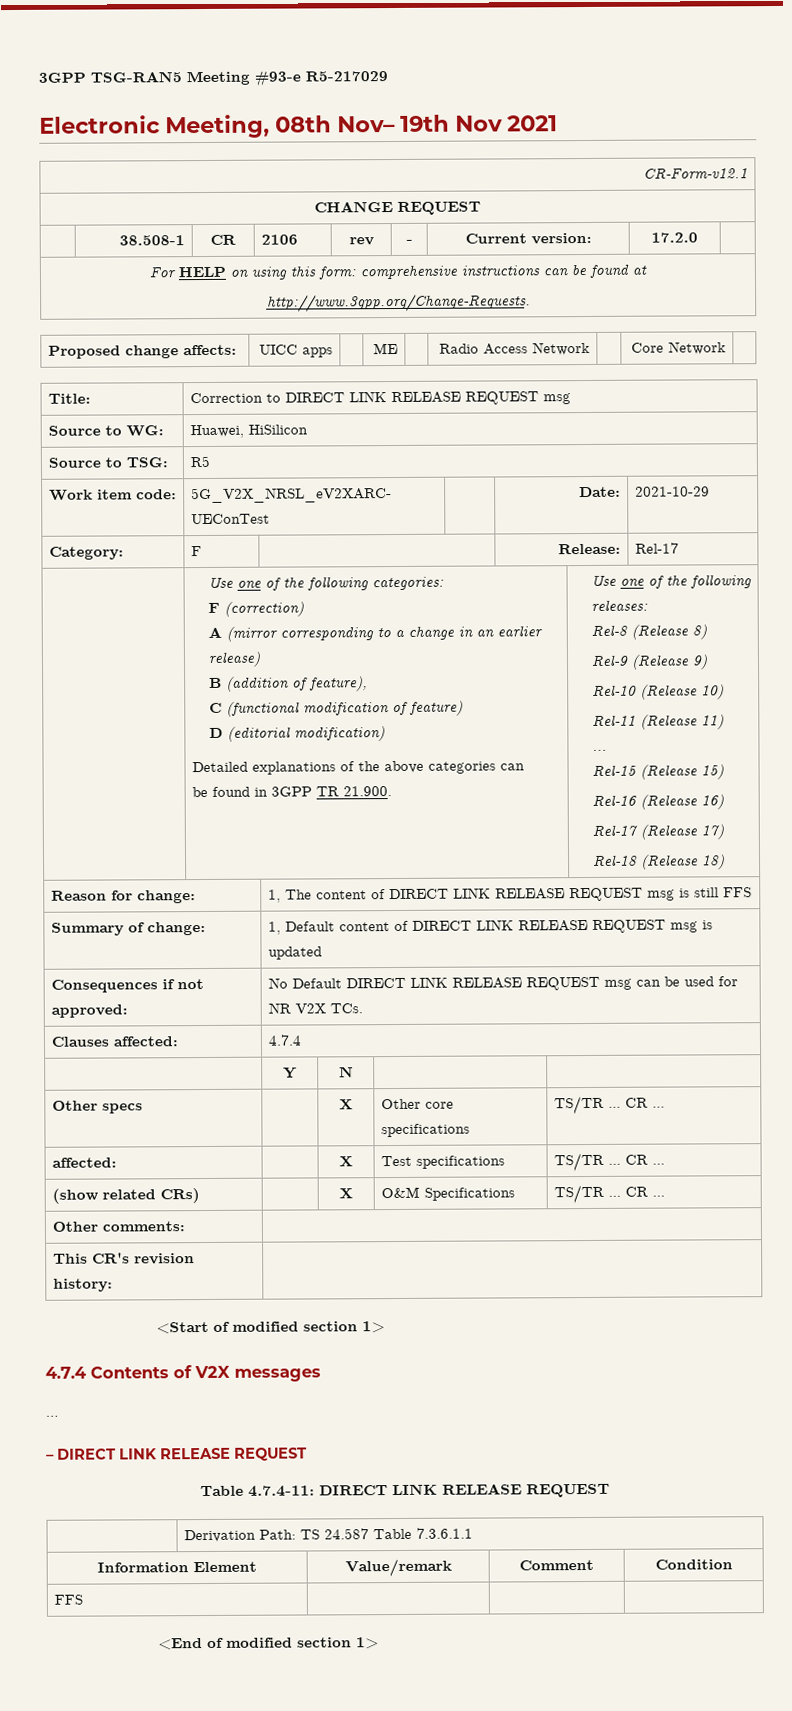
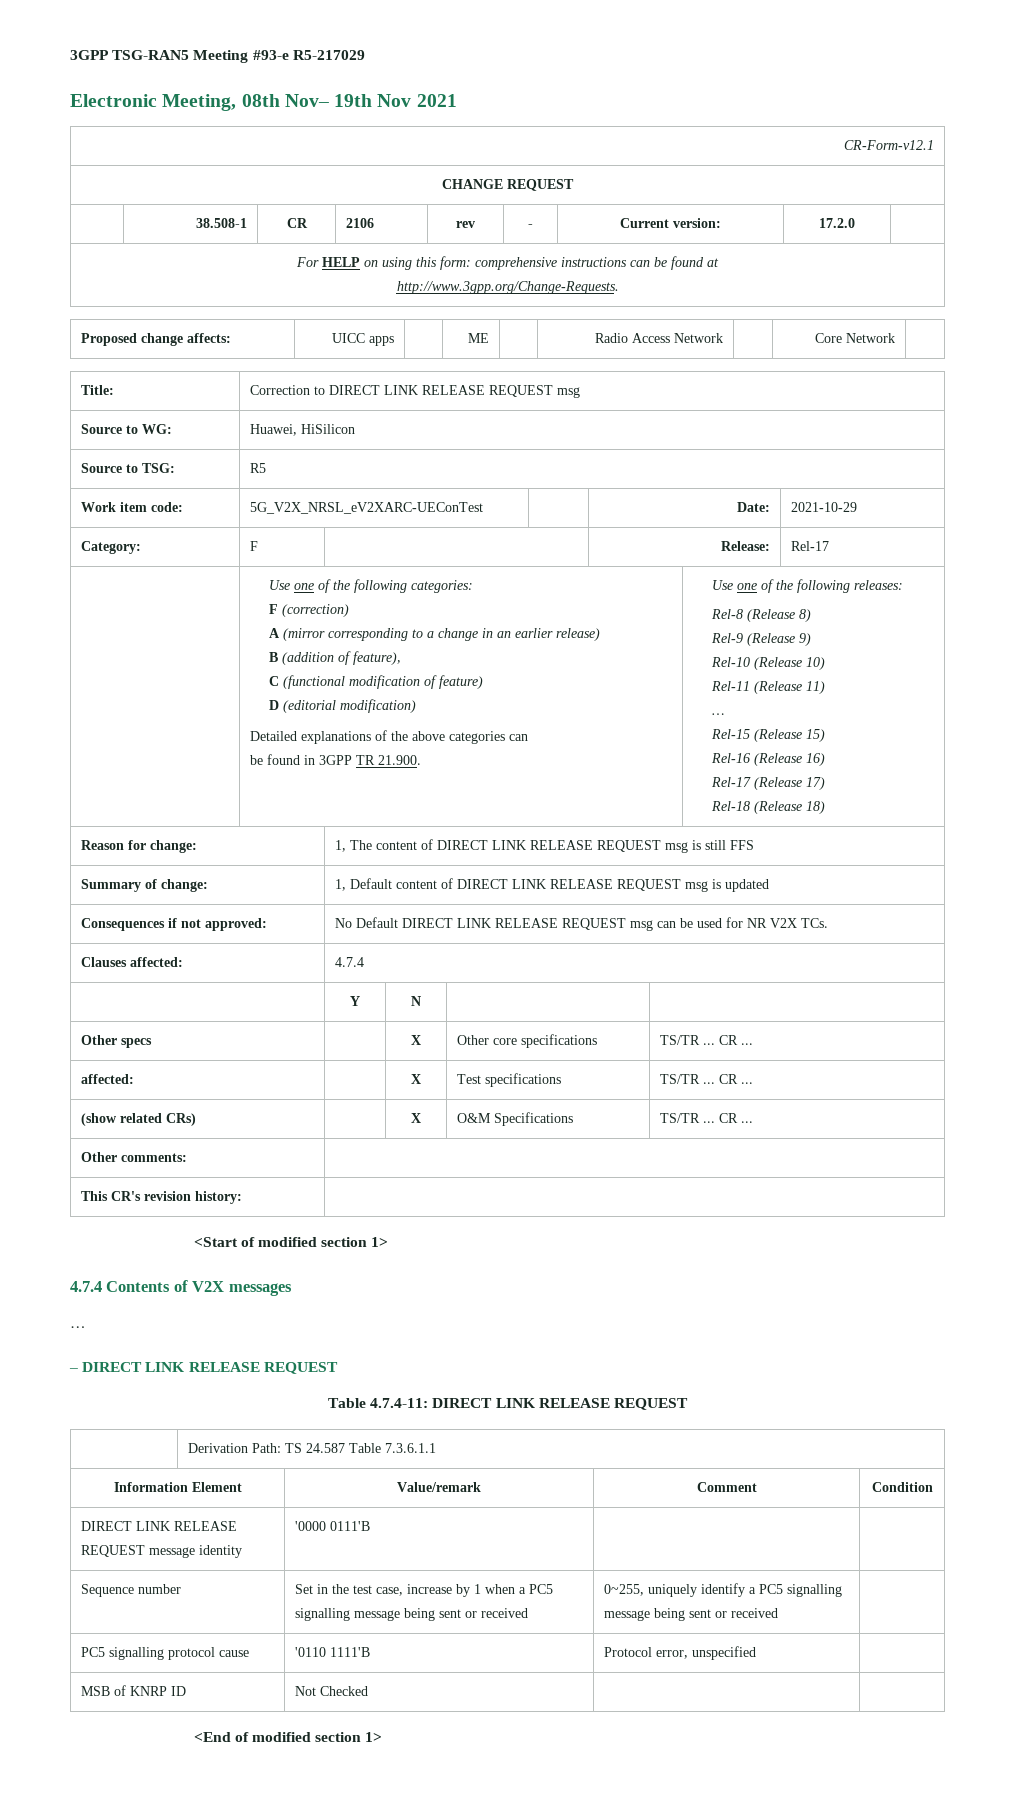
[53,1594,83,1605] FFS | -> [81,1521,238,1531] [81,1545,243,1558] [295,1521,371,1531] [81,1584,182,1597] [295,1584,554,1597] [295,1608,529,1621] [604,1583,843,1597] [604,1608,779,1621] [81,1647,250,1660] [295,1647,371,1657] [604,1646,757,1660] [81,1685,187,1696] [295,1686,369,1696] DIRECT LINK RELEASE REQUEST message identity | '0000 0111'B | | // Sequence number | Set in the test case, increase by 1 when a PC5 signalling message being sent or received | 0~255, uniquely identify a PC5 signalling message being sent or received | // PC5 signalling protocol cause | '0110 1111'B | Protocol error, unspecified | // MSB of KNRP ID | Not Checked

